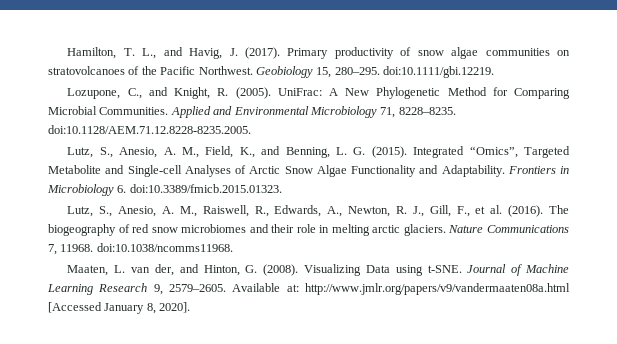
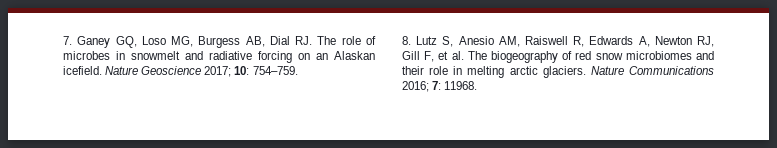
[67,47,570,59] [48,66,494,78] [67,87,570,99] [48,106,456,118] [48,125,251,134] [67,146,570,158] [48,165,569,177] [47,184,282,196] [67,205,470,217] Hamilton, T. L., and Havig, J. (2017). Primary productivity of snow algae communities on stratovolcanoes of the Pacific Northwest. Geobiology 15, 280–295. doi:10.1111/gbi.12219. // Lozupone, C., and Knight, R. (2005). UniFrac: A New Phylogenetic Method for Comparing Microbial Communities. Applied and Environmental Microbiology 71, 8228–8235. doi:10.1128/AEM.71.12.8228-8235.2005. // Lutz, S., Anesio, A. M., Field, K., and Benning, L. G. (2015). Integrated “Omics”, Targeted Metabolite and Single-cell Analyses of Arctic Snow Algae Functionality and Adaptability. Frontiers in Microbiology 6. doi:10.3389/fmicb.2015.01323. // Lutz, S., Anesio, A. M., Raiswell, R., Edwards, A., Newton, R. J., Gill, F., -> [63,36,376,48] [63,51,375,63] [63,66,298,77] [402,36,714,47] [402,51,435,62] 7. Ganey GQ, Loso MG, Burgess AB, Dial RJ. The role of microbes in snowmelt and radiative forcing on an Alaskan icefield. Nature Geoscience 2017; 10: 754–759. // 8. Lutz S, Anesio AM, Raiswell R, Edwards A, Newton RJ, Gill F,
[508,205,544,217] (2016). -> (464, 55) none
[48,243,233,255] [67,264,569,276] [47,283,570,295] [48,302,191,314] 7, 11968. doi:10.1038/ncomms11968. // Maaten, L. van der, and Hinton, G. (2008). Visualizing Data using t-SNE. Journal of Machine Learning Research 9, 2579–2605. Available at: http://www.jmlr.org/papers/v9/vandermaaten08a.html [Accessed January 8, 2020]. -> [402,81,478,92] 2016; 7: 11968.

